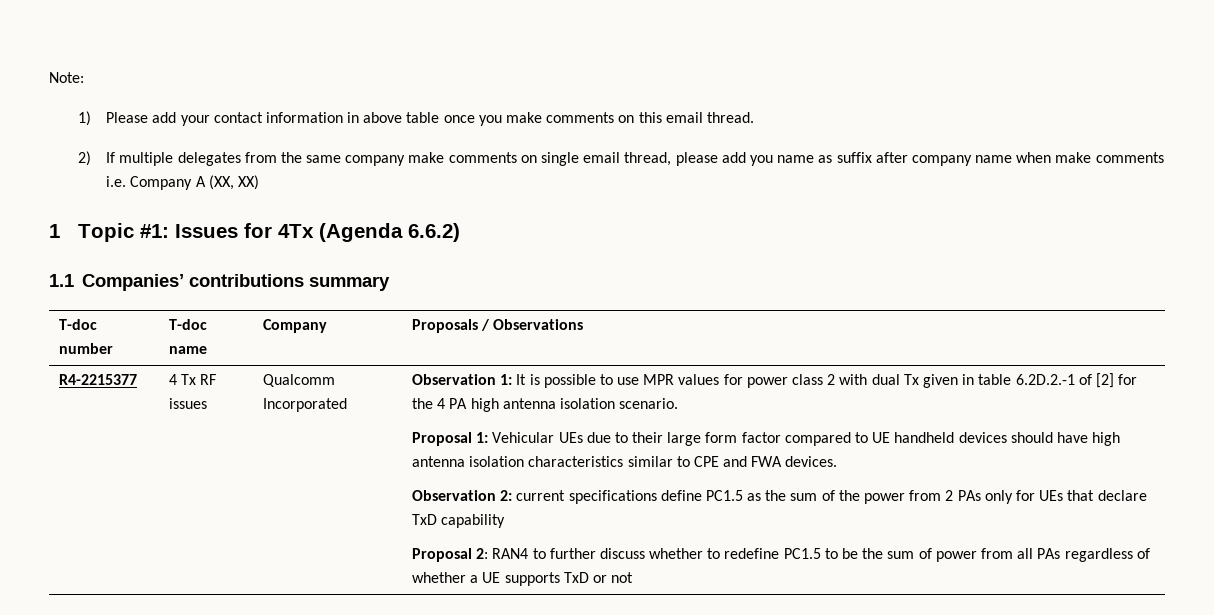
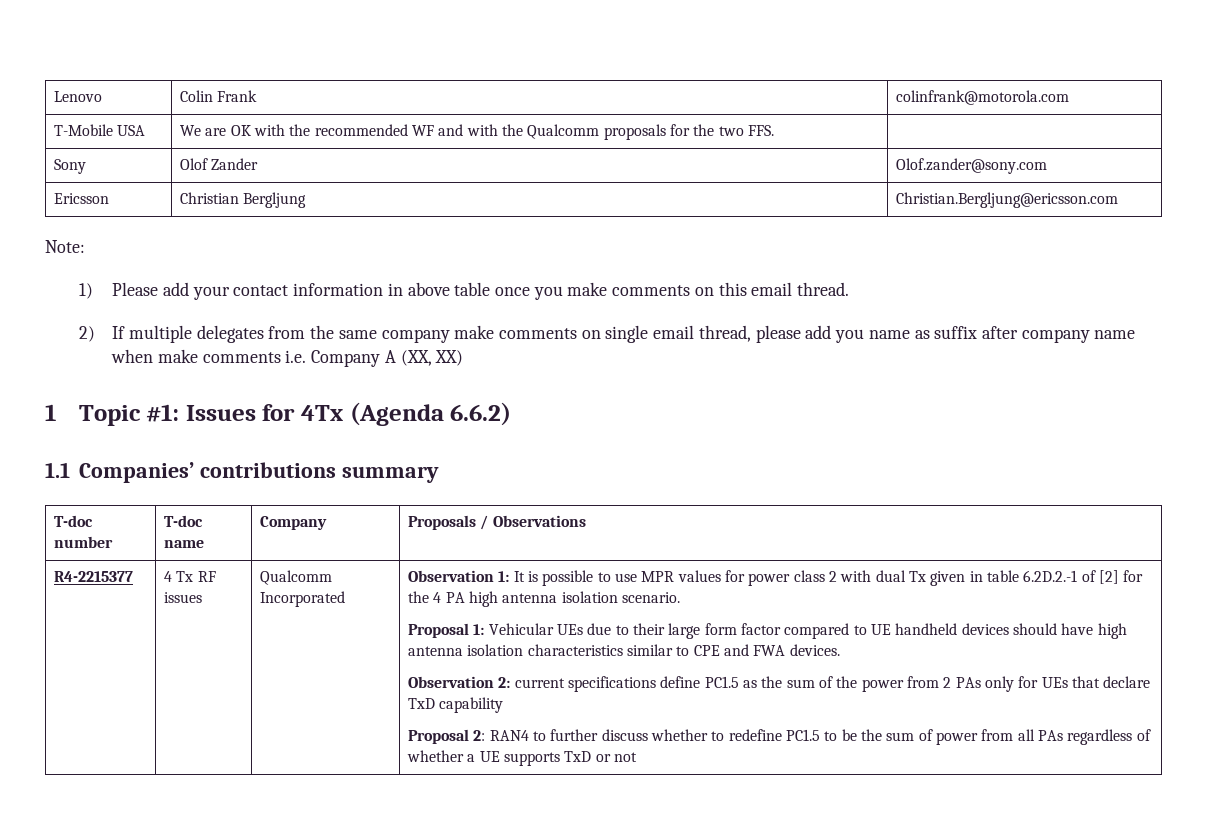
(49, 77) none -> [54,91,103,102] [180,90,258,102] [896,90,1070,105] [54,124,146,136] [180,124,774,140] [54,159,87,174] [180,158,259,170] [896,158,1048,174] [54,193,110,204] [180,192,307,208] [896,192,1119,208] Lenovo | Colin Frank | colinfrank@motorola.com // T-Mobile USA | We are OK with the recommended WF and with the Qualcomm proposals for the two FFS. | // Sony | Olof Zander | Olof.zander@sony.com // Ericsson | Christian Bergljung | Christian.Bergljung@ericsson.com //

